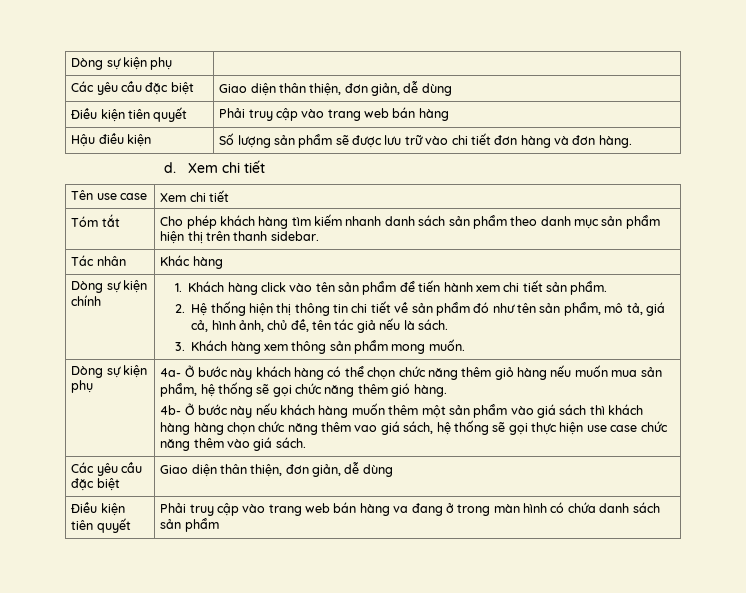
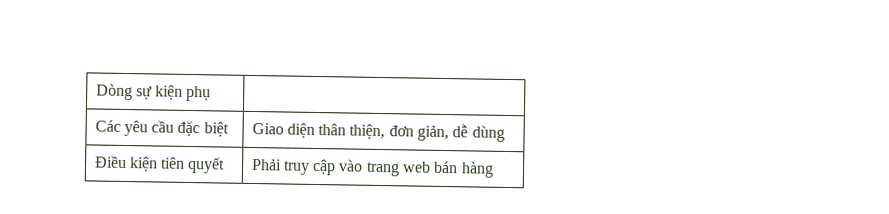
[71,133,151,147] [219,133,632,148] [163,160,266,173] [71,190,147,200] [160,190,229,202] [71,214,120,227] [160,214,660,229] [160,231,319,244] [71,255,126,266] [160,255,223,269] [71,280,147,293] [71,295,102,306] [174,280,608,295] [174,301,665,316] [191,318,448,333] [174,339,465,354] [71,365,147,378] [71,380,94,393] [160,365,662,380] [160,382,447,397] [160,403,644,418] [160,420,668,435] [160,437,306,451] [71,462,142,476] [71,478,120,491] [160,462,393,477] [71,502,125,516] [71,518,131,533] [160,502,660,516] [160,518,219,532] // Hậu điều kiện | Số lượng sản phẩm sẽ được lưu trữ vào chi tiết đơn hàng và đơn hàng. // d. Xem chi tiết // Tên use case | Xem chi tiết // Tóm tắt | Cho phép khách hàng tìm kiếm nhanh danh sách sản phẩm theo danh mục sản phẩm hiện thị trên thanh sidebar. // Tác nhân | Khác hàng // Dòng sự kiện chính | 1. Khách hàng click vào tên sản phẩm để tiến hành xem chi tiết sản phẩm. // 2. Hệ thống hiện thị thông tin chi tiết về sản phẩm đó như tên sản phẩm, mô tả, giá cả, hình ảnh, chủ đề, tên tác giả nếu là sách. // 3. Khách hàng xem thông sản phẩm mong muốn. // Dòng sự kiện phụ | 4a- Ở bước này khách hàng có thể chọn chức năng thêm giỏ hàng nếu muốn mua sản phẩm, hệ thống sẽ gọi chức năng thêm gió hàng. // 4b- Ở bước này nếu khách hàng muốn thêm một sản phẩm vào giá sách thì khách hàng hàng chọn chức năng thêm vao giá sách, hệ thống sẽ gọi thực hiện use case chức năng thêm vào giá sách. // Các yêu cầu đặc biệt | Giao diện thân thiện, đơn giản, dễ dùng // Điều kiện tiên quyết | Phải truy cập vào trang web bán hàng va đang ở trong màn hình có chứa danh sách sản phẩm -> (494, 169) none

